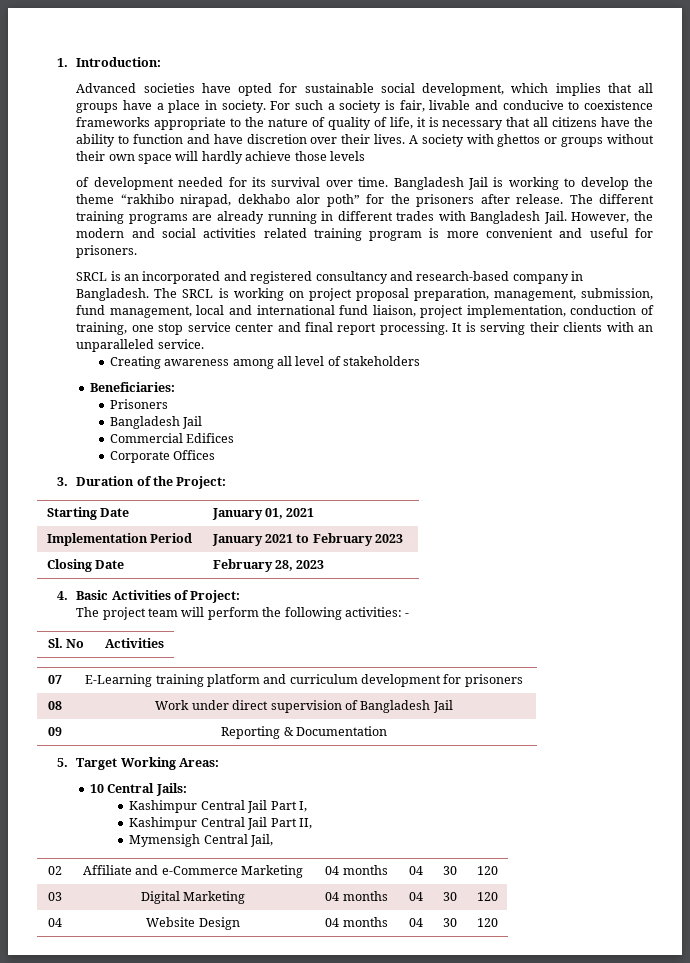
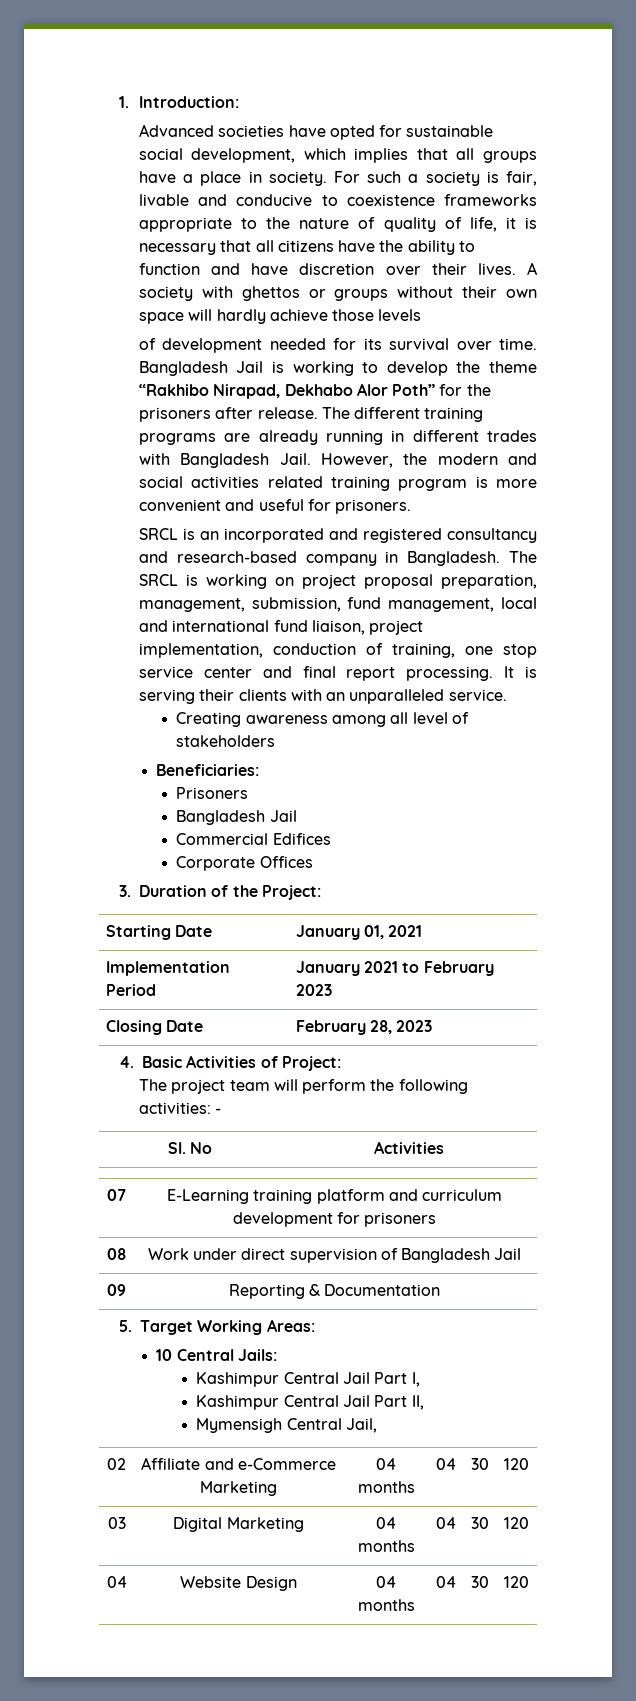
[120,194,360,207] “rakhibo nirapad, dekhabo alor poth” -> [138,383,436,399] “Rakhibo Nirapad, Dekhabo Alor Poth”

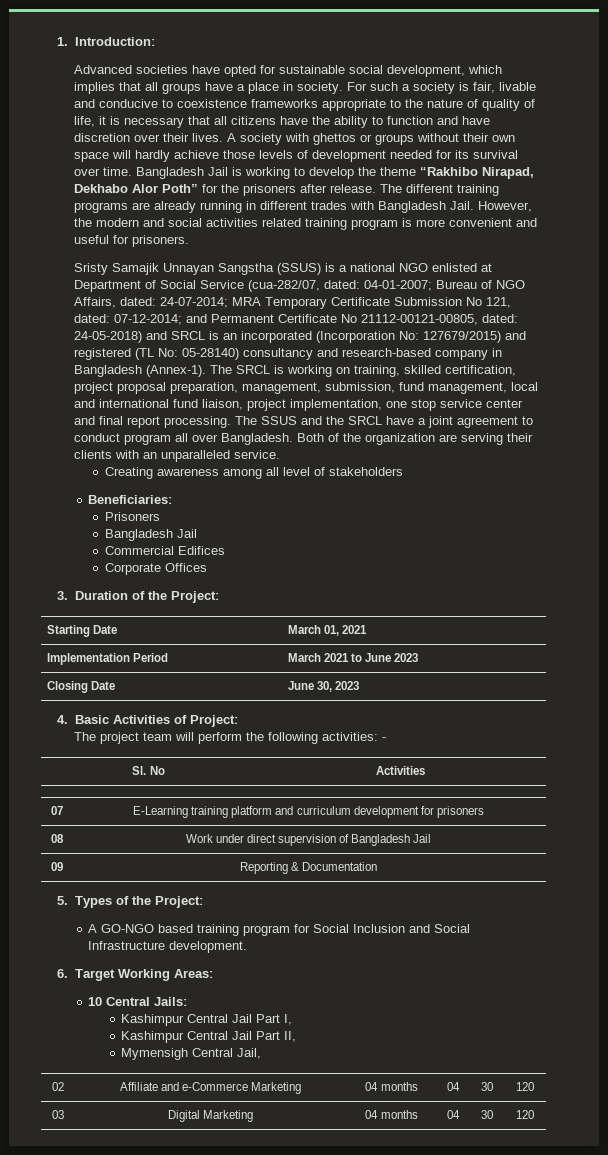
(422, 315) // -> (293, 154) none
[138,528,442,543] SRCL is an incorporated and registered -> [73,263,492,275] [73,280,525,292] [73,297,511,309] [73,314,518,325] [73,331,526,343] [73,348,239,360] Sristy Samajik Unnayan Sangstha (SSUS) is a national NGO enlisted at Department of Social Service (cua-282/07, dated: 04-01-2007; Bureau of NGO Affairs, dated: 24-07-2014; MRA Temporary Certificate Submission No 121, dated: 07-12-2014; and Permanent Certificate No 21112-00121-00805, dated: 24-05-2018) and SRCL is an incorporated (Incorporation No: 127679/2015) and registered (TL No: 05-28140)
[407,551,501,566] Bangladesh. -> [73,365,206,377] Bangladesh (Annex-1).
(294, 581) none -> [353,365,516,377] training, skilled certification,
[272,643,455,658] conduction of training, -> (382, 405) none
[504,666,537,678] It is -> [234,416,533,428] [73,433,457,445] The SSUS and the SRCL have a joint agreement to conduct program all over Bangladesh. Both of the organization are
[295,925,360,940] January -> [287,625,321,634] March
[295,961,360,976] January -> [287,653,321,662] March
[423,961,494,976] February -> [364,653,391,662] June
[295,1020,393,1035] February 28, -> [287,681,332,692] June 30,
(132, 1326) none -> [74,896,203,908] [88,924,471,936] [88,941,248,953] [57,969,69,978] Types of the Project: // A GO-NGO based training program for Social Inclusion and Social Infrastructure development. // 6.
[106,1576,127,1588] [180,1576,297,1591] [376,1576,396,1588] [357,1599,415,1611] [436,1576,456,1588] [471,1576,489,1588] [504,1576,529,1588] // 04 | Website Design | 04 months | 04 | 30 | 120 -> (534, 1114) none

